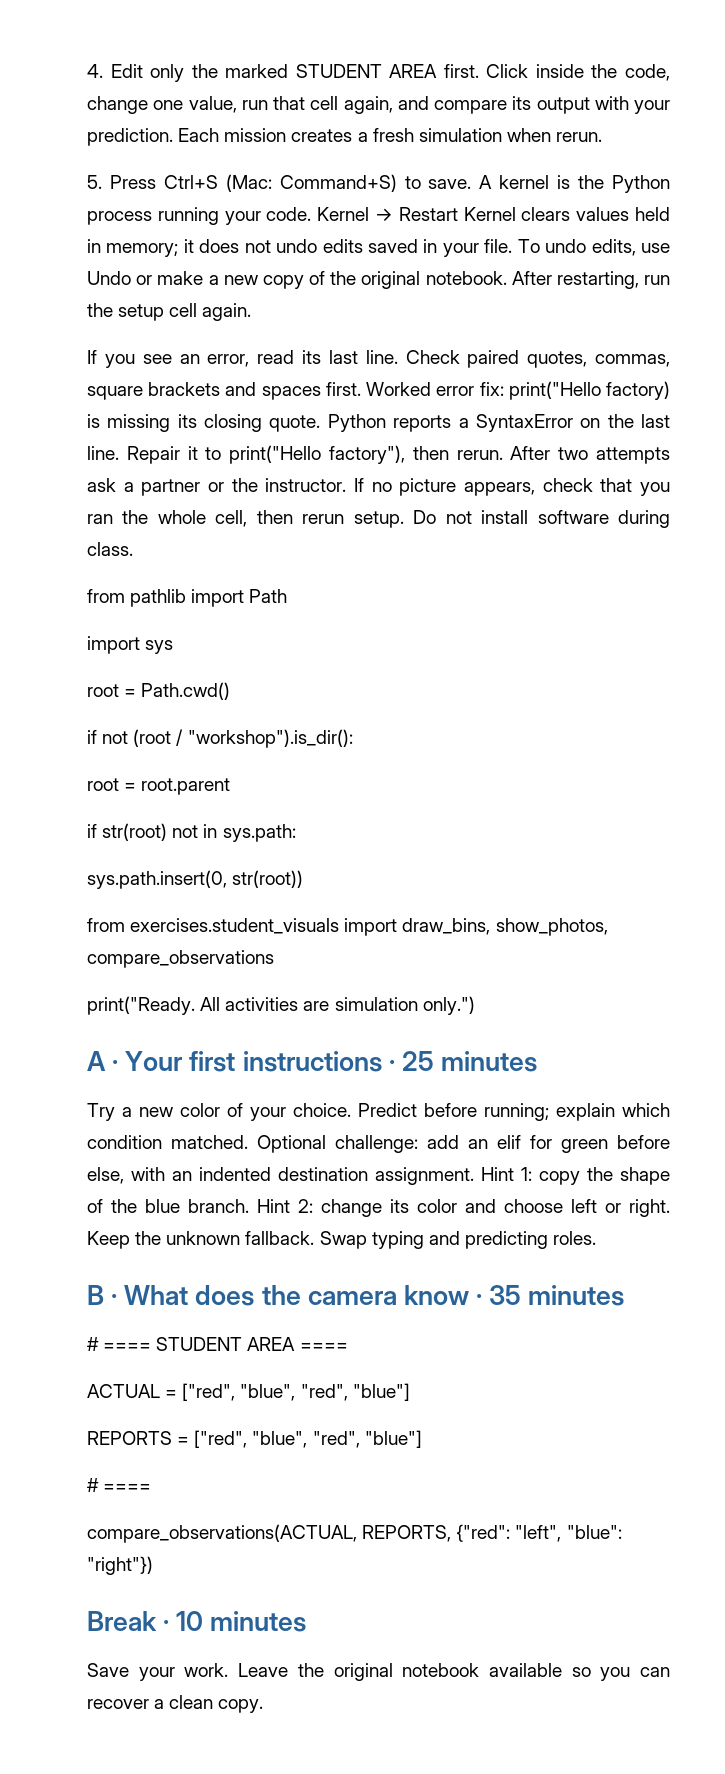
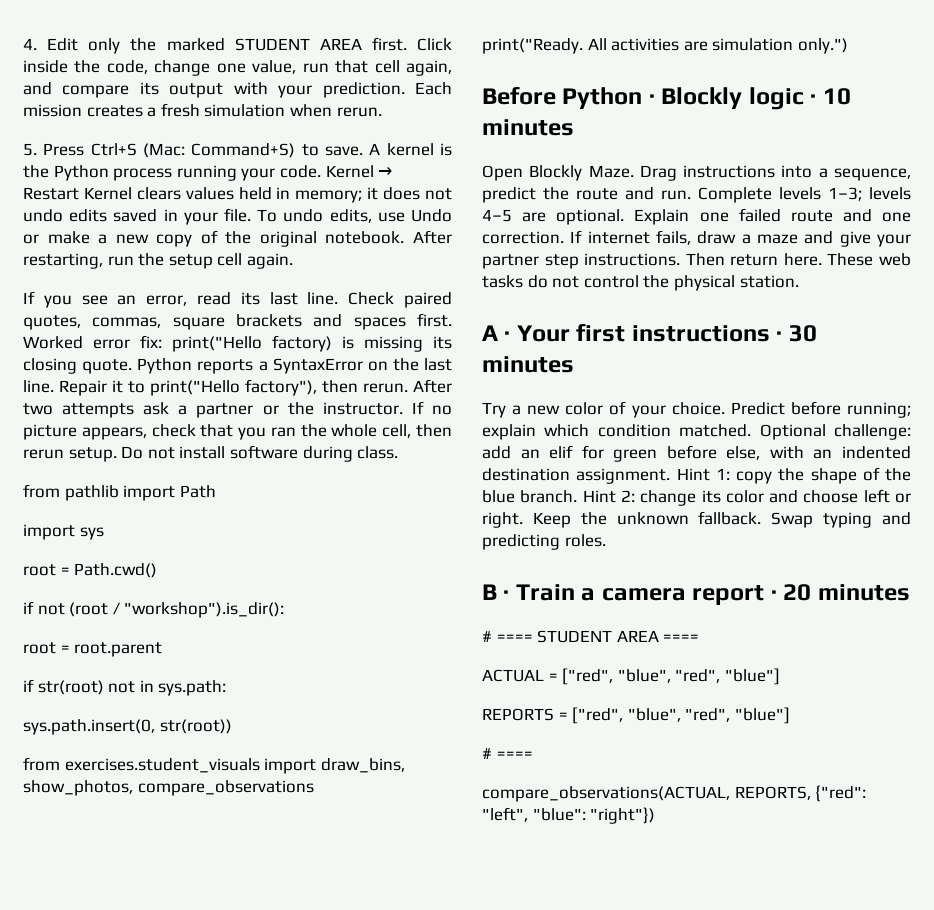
(475, 1005) none -> [482,86,851,110] [482,119,574,136] [482,165,911,181] [482,187,911,203] [482,208,911,225] [482,230,911,247] [482,253,911,269] [482,275,799,291] // Before Python · Blockly logic · 10 minutes // Open Blockly Maze. Drag instructions into a sequence, predict the route and run. Complete levels 1–3; levels 4–5 are optional. Explain one failed route and one correction. If internet fails, draw a maze and give your partner step instructions. Then return here. These web tasks do not control the physical station.
[401,1051,434,1071] 25 -> [788,325,817,342] 30
[124,1285,522,1306] What does the camera know · 35 -> [515,584,812,605] Train a camera report · 20
[87,1611,307,1632] [87,1663,671,1681] [87,1695,264,1713] // Break · 10 minutes // Save your work. Leave the original notebook available so you can recover a clean copy. -> (656, 815) none

